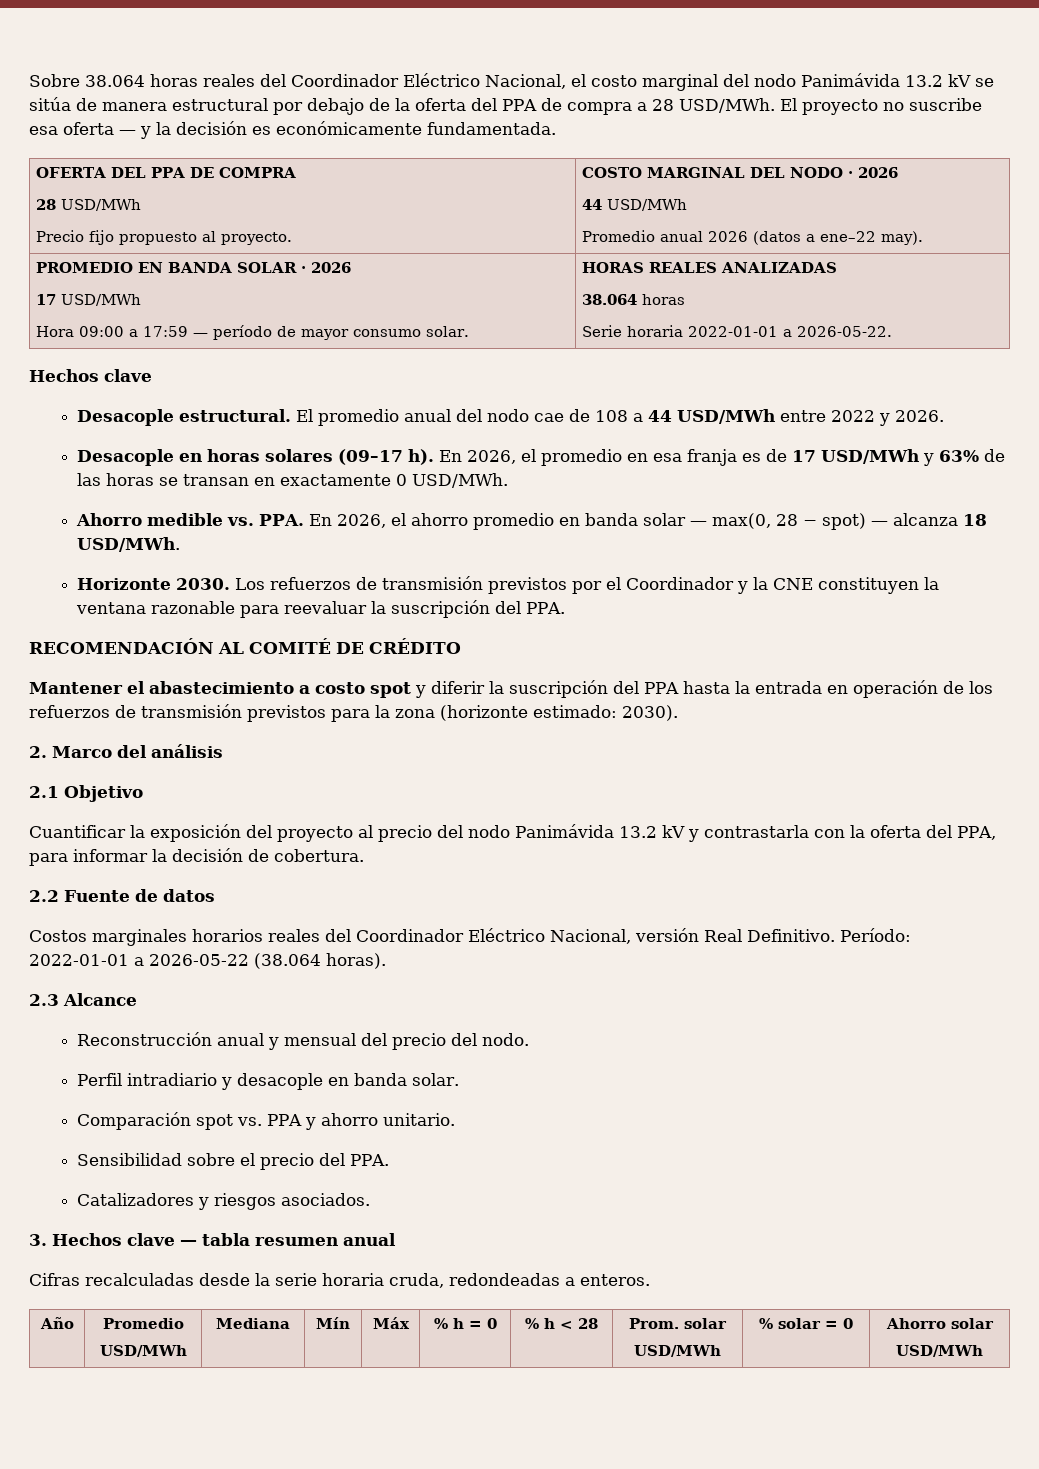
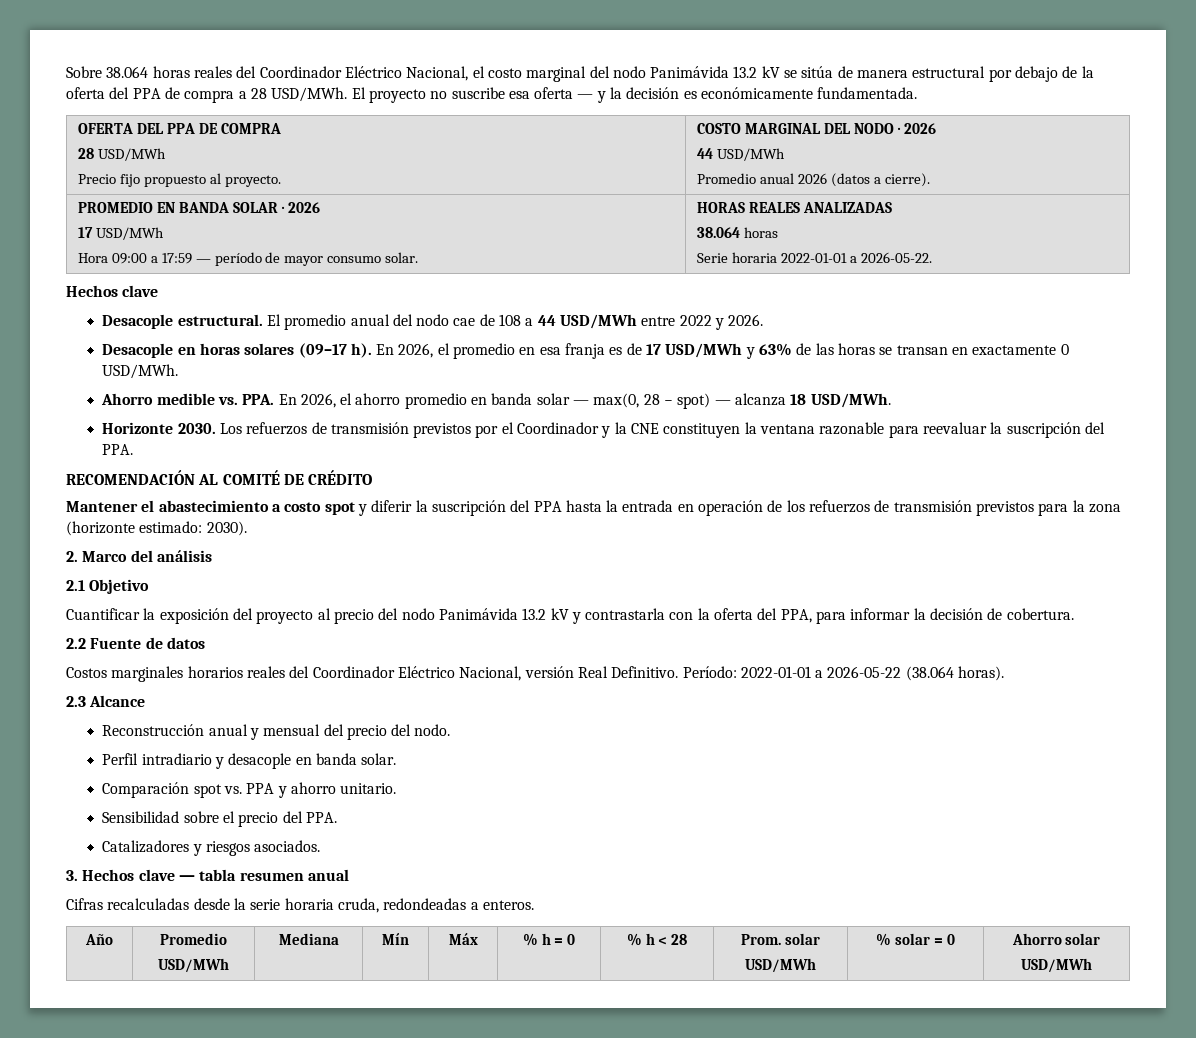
[819,231,923,245] ene–22 may). -> [884,173,930,187] cierre).

